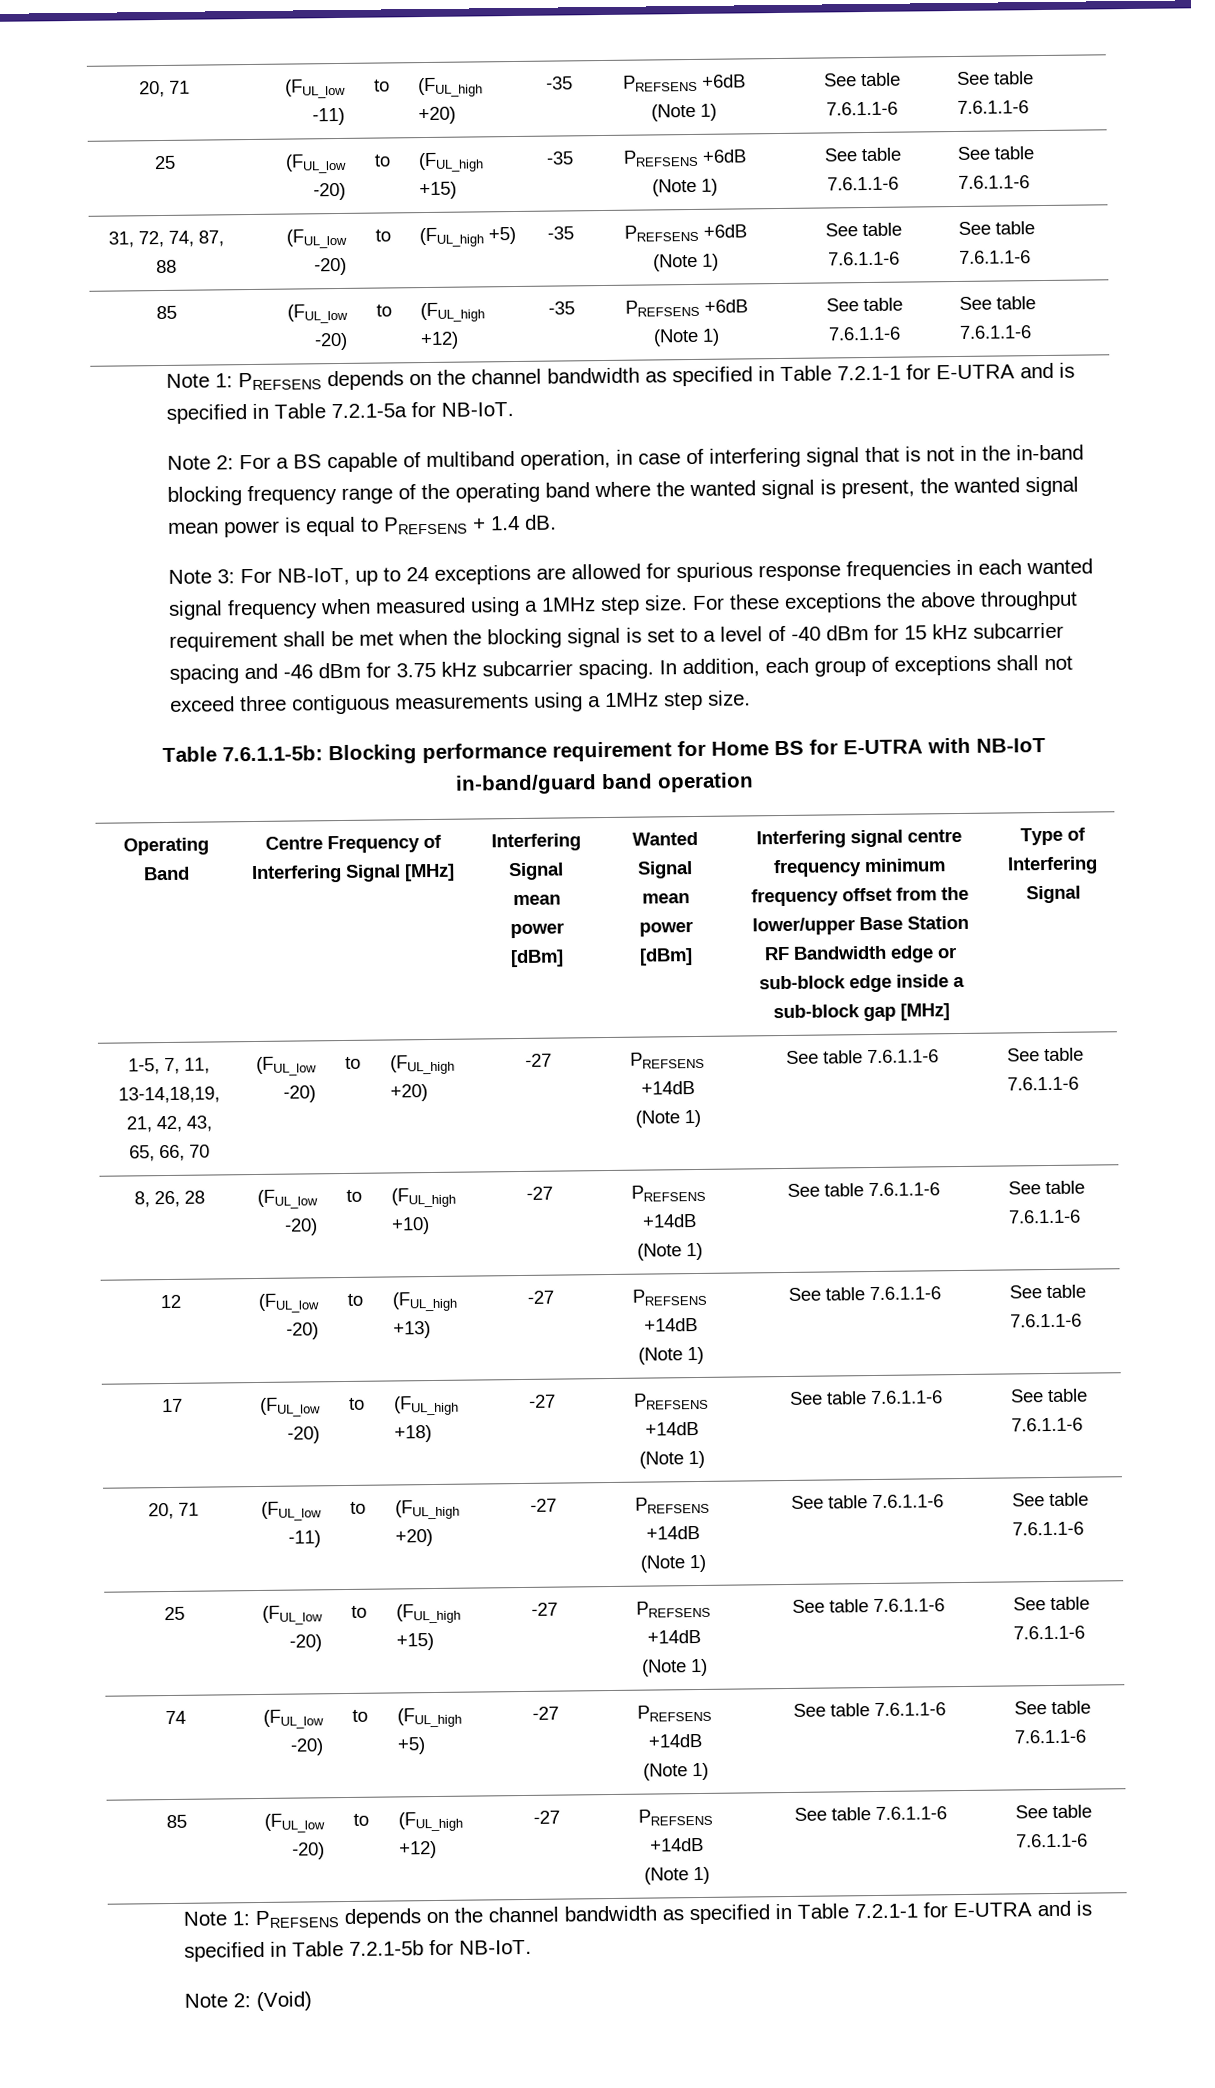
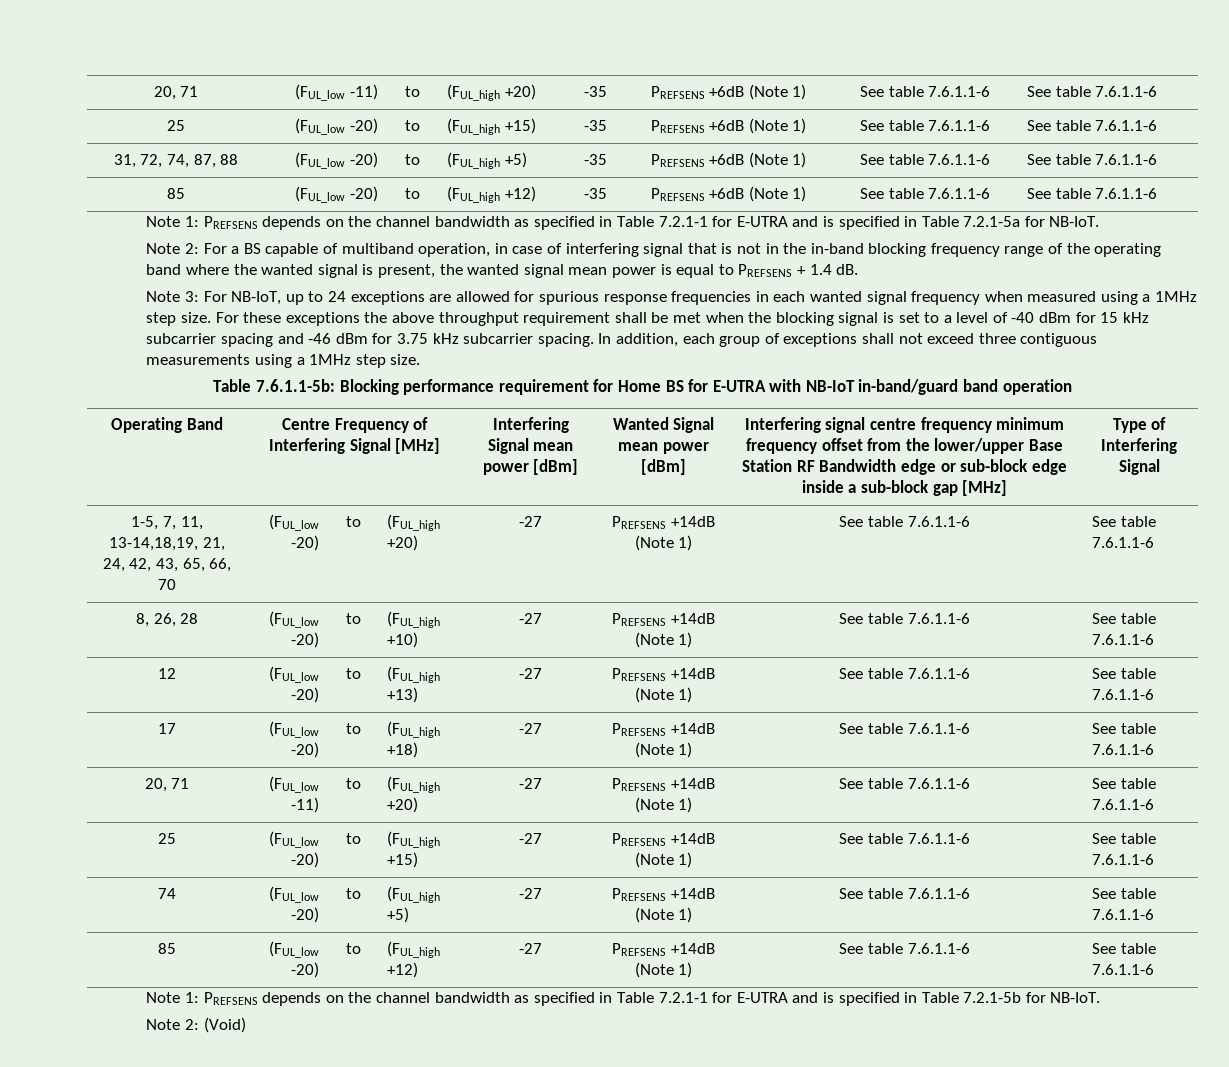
(152, 1124) none -> [102,558,125,572] 24,

